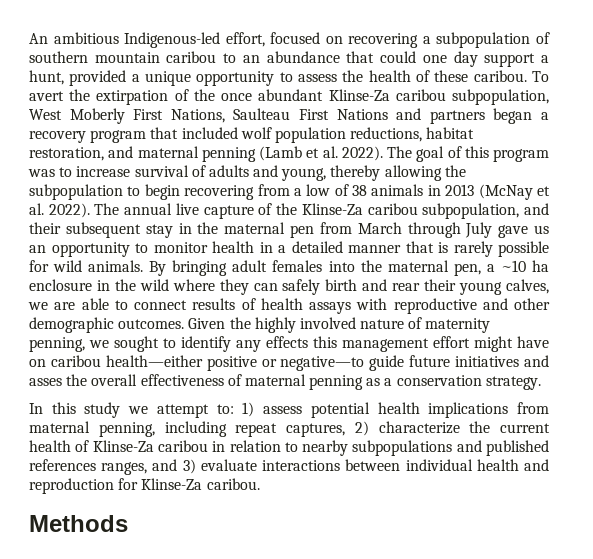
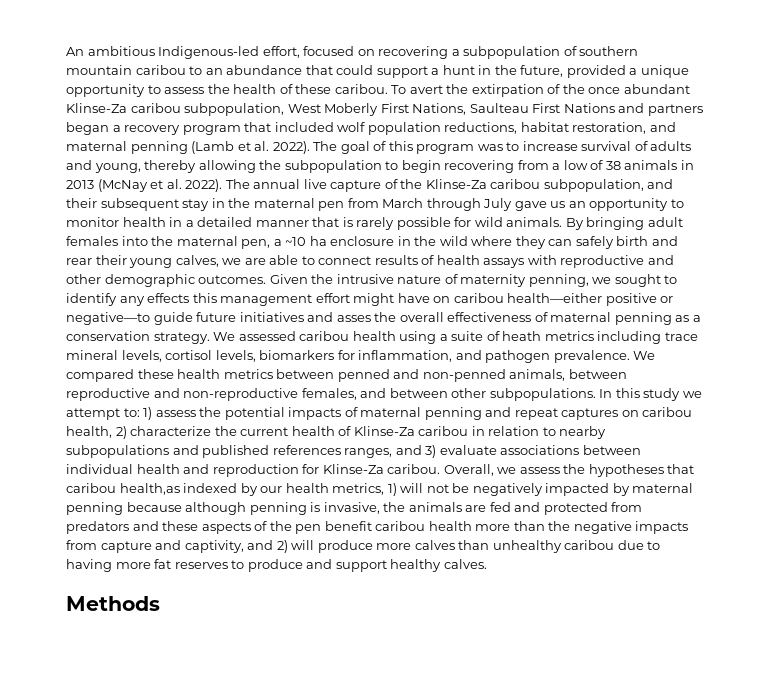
[422,51,550,67] [29,70,64,85] one day support a hunt, -> [376,65,564,78] support a hunt in the future,
[254,317,356,333] highly involved -> [336,274,394,284] intrusive
(541, 383) // -> [213,331,698,344] [66,350,656,363] [66,369,627,382] [66,388,596,401] We assessed caribou health using a suite of heath metrics including trace mineral levels, cortisol levels, biomarkers for inflammation, and pathogen prevalence. We compared these health metrics between penned and non-penned animals, between reproductive and non-reproductive females, and between other subpopulations.
[310,402,549,418] [29,421,345,437] potential health implications from maternal penning, including repeat captures, -> [199,407,693,420] [66,426,112,438] the potential impacts of maternal penning and repeat captures on caribou health,
[262,460,341,471] interactions -> [500,445,580,455] associations
(260, 484) none -> [443,464,695,477] [66,483,694,496] [66,502,643,515] [66,521,689,534] [66,540,661,553] [66,559,487,572] Overall, we assess the hypotheses that caribou health,as indexed by our health metrics, 1) will not be negatively impacted by maternal penning because although penning is invasive, the animals are fed and protected from predators and these aspects of the pen benefit caribou health more than the negative impacts from capture and captivity, and 2) will produce more calves than unhealthy caribou due to having more fat reserves to produce and support healthy calves.

